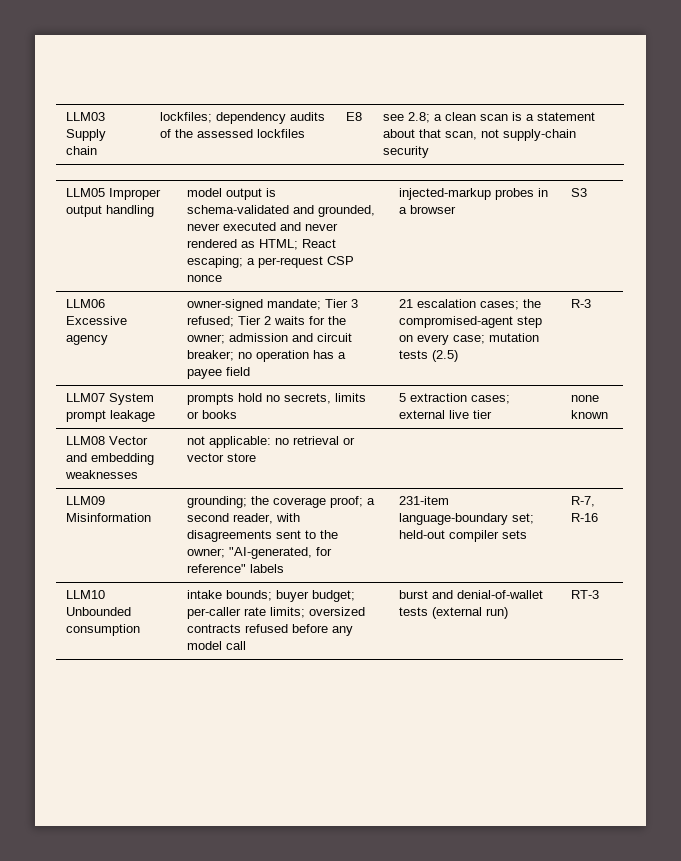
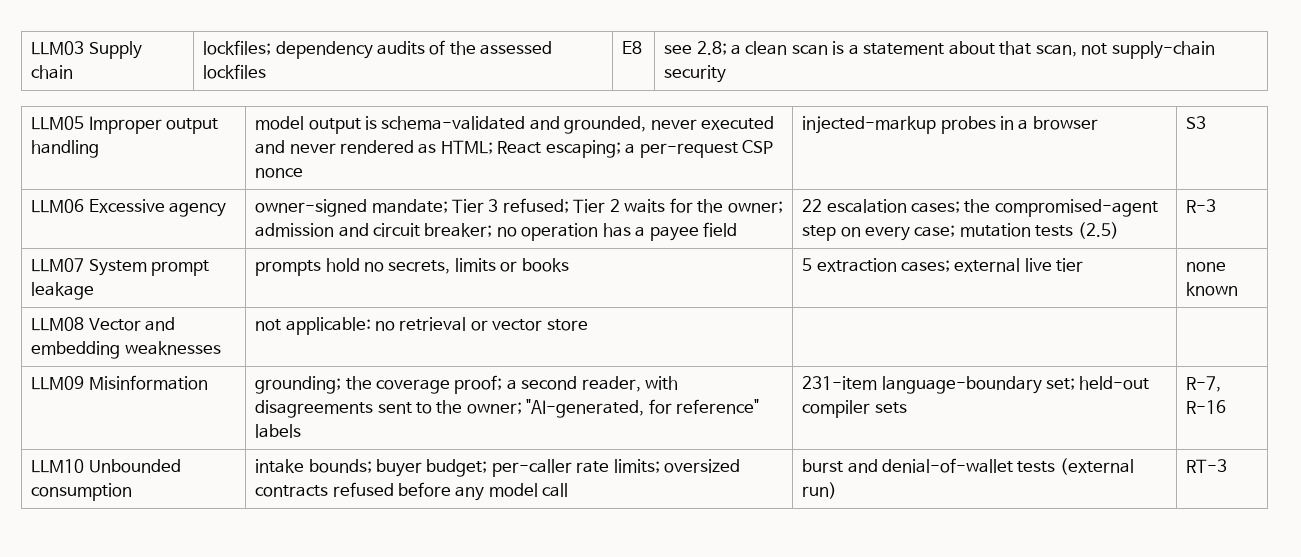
[399,299,414,308] 21 -> [802,199,823,212] 22

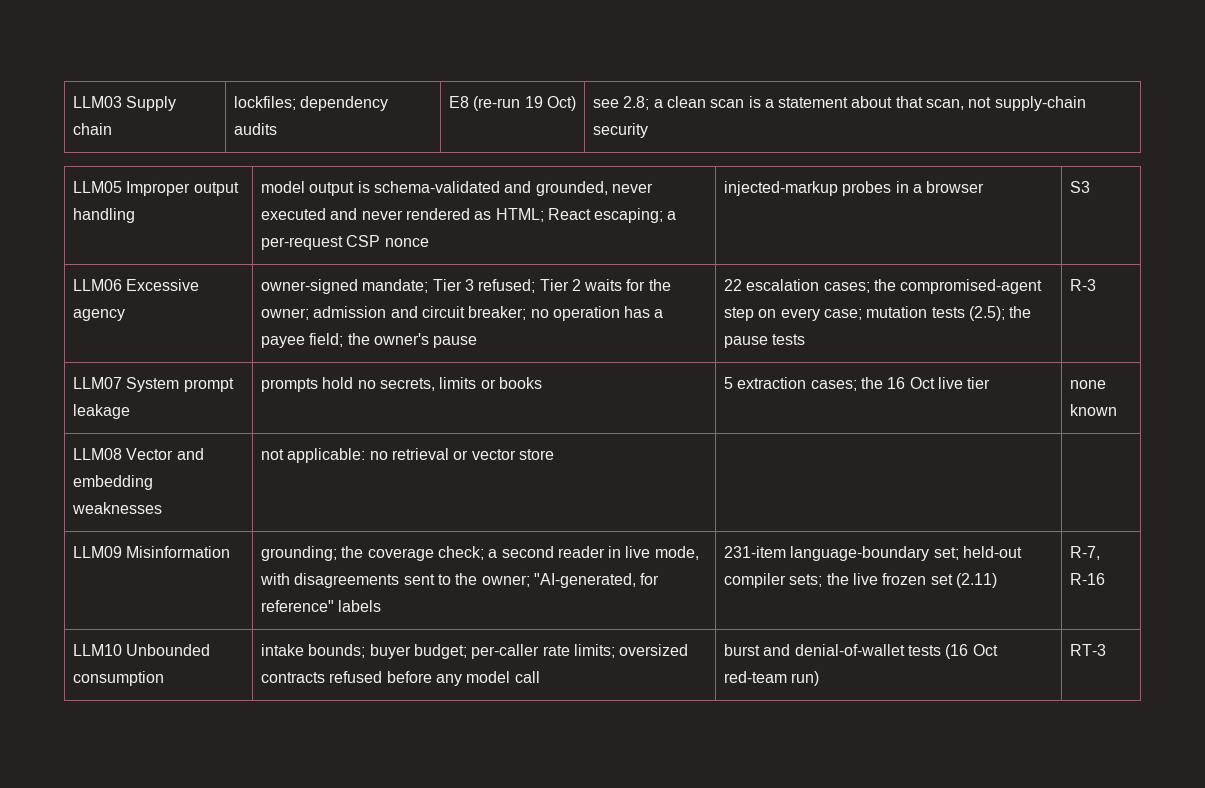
[429,40,553,55] [203,64,267,79] [622,41,643,54] of the assessed lockfiles | E8 -> [448,96,576,111] | E8 (re-run 19 Oct)
[703,222,738,237] field -> [309,333,478,348] field; the owner's pause
[1077,222,1119,239] (2.5) -> [968,306,1032,321] [723,334,806,348] (2.5); the pause tests
[954,258,1021,272] external -> [860,377,935,389] the 16 Oct
[454,375,503,394] proof; -> [437,546,484,560] check;
[581,376,641,392] reader, -> [557,546,699,560] reader in live mode,
[874,402,907,414] sets -> [789,573,997,588] sets; the live frozen set (2.11)
[1059,458,1134,475] (external -> [945,644,998,659] [723,671,787,683] (16 Oct red-team

